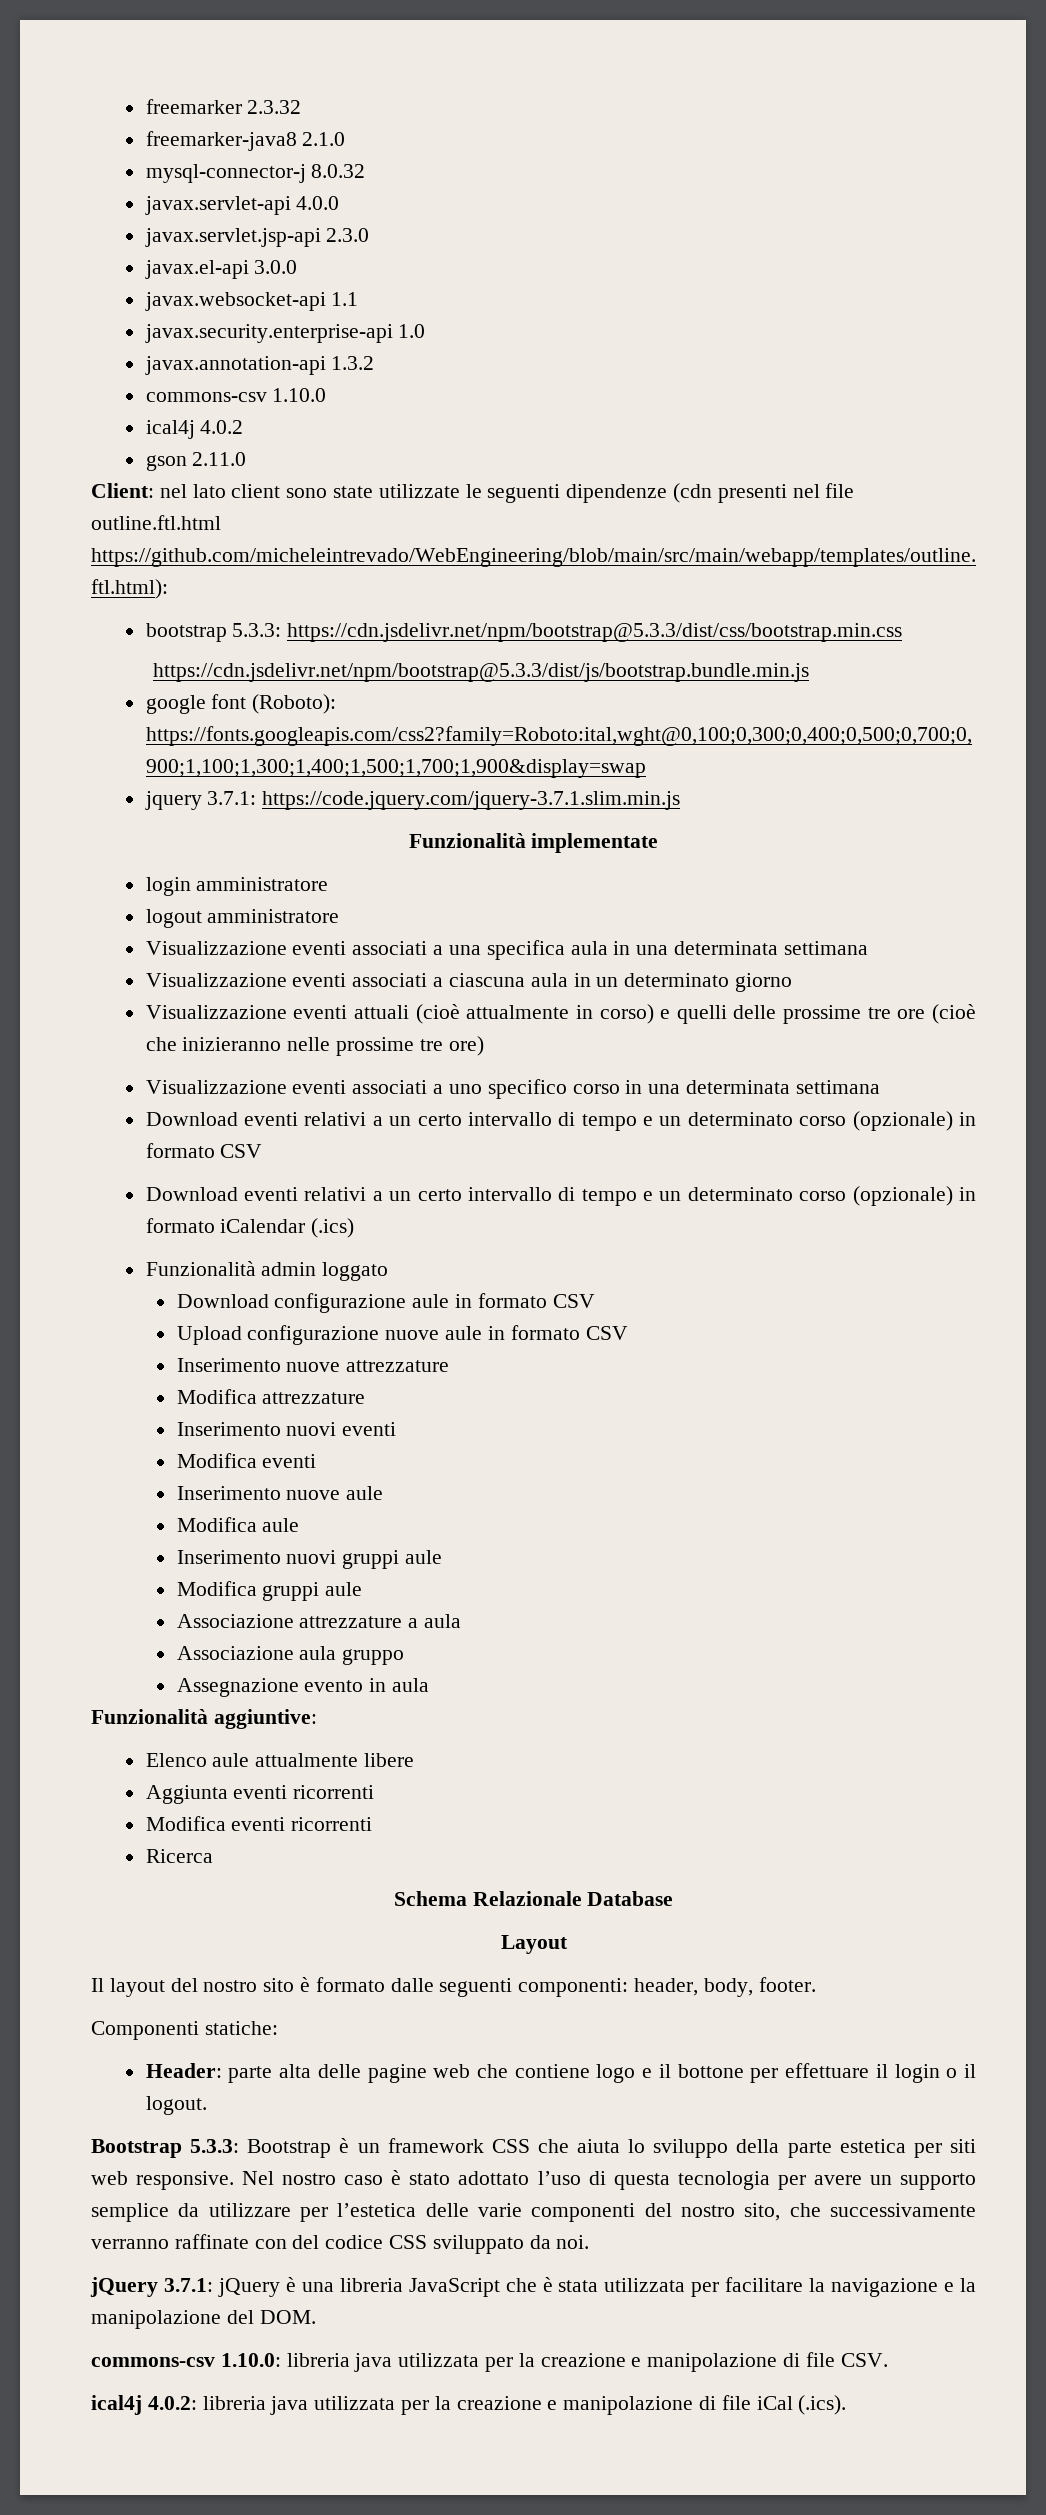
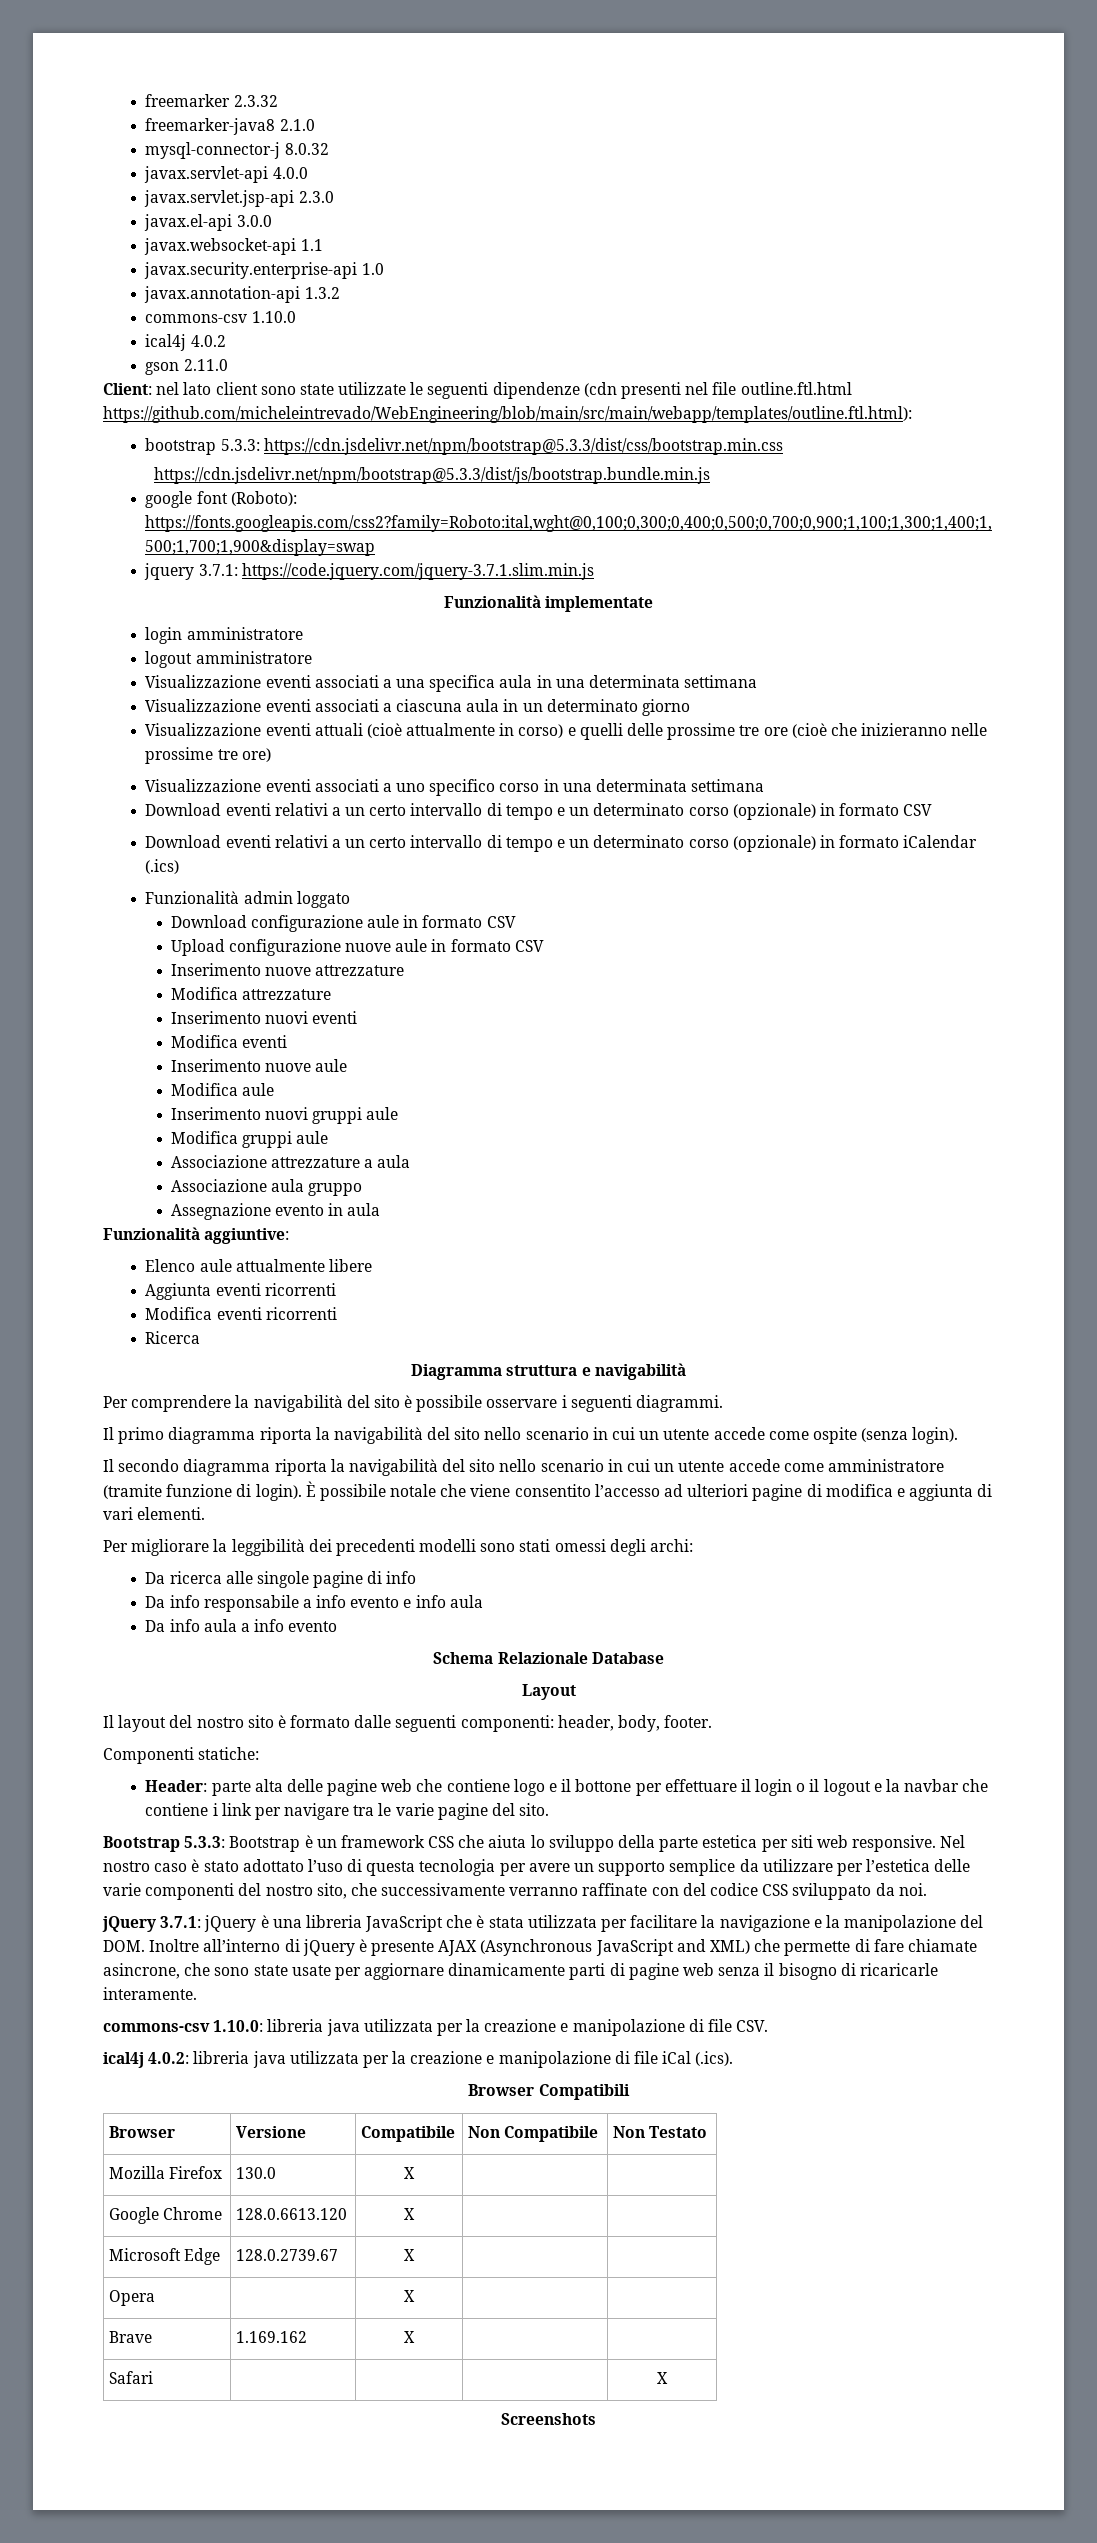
(213, 1856) none -> [411,1363,686,1380] [103,1395,724,1412] [103,1427,959,1444] [103,1459,944,1476] [103,1481,993,1501] [103,1507,206,1520] [103,1539,694,1556] [145,1571,417,1588] [145,1595,483,1612] [145,1619,338,1632] // Diagramma struttura e navigabilità // Per comprendere la navigabilità del sito è possibile osservare i seguenti diagrammi. // Il primo diagramma riporta la navigabilità del sito nello scenario in cui un utente accede come ospite (senza login). // Il secondo diagramma riporta la navigabilità del sito nello scenario in cui un utente accede come amministratore (tramite funzione di login). È possibile notale che viene consentito l’accesso ad ulteriori pagine di modifica e aggiunta di vari elementi. // Per migliorare la leggibilità dei precedenti modelli sono stati omessi degli archi: // Da ricerca alle singole pagine di info // Da info responsabile a info evento e info aula // Da info aula a info evento
[145,2096,207,2115] logout. -> [823,1779,989,1796] [145,1803,550,1820] logout e la navbar che contiene i link per navigare tra le varie pagine del sito.
(316, 2317) none -> [149,1939,977,1956] [103,1963,938,1980] [103,1987,197,2000] Inoltre all’interno di jQuery è presente AJAX (Asynchronous JavaScript and XML) che permette di fare chiamate asincrone, che sono state usate per aggiornare dinamicamente parti di pagine web senza il bisogno di ricaricarle interamente.
(847, 2405) none -> [468,2084,630,2100] [109,2126,176,2138] [236,2126,307,2138] [361,2126,456,2142] [468,2126,599,2142] [613,2126,708,2138] [109,2166,223,2179] [236,2167,277,2179] [404,2167,415,2179] [109,2207,223,2224] [236,2208,348,2220] [404,2208,415,2220] [109,2248,221,2265] [236,2249,339,2261] [404,2249,415,2261] [109,2290,156,2306] [404,2290,415,2302] [109,2331,153,2343] [236,2331,308,2343] [404,2331,415,2343] [109,2371,154,2384] [657,2372,668,2384] [501,2413,596,2425] // Browser Compatibili // Browser | Versione | Compatibile | Non Compatibile | Non Testato // Mozilla Firefox | 130.0 | X | | // Google Chrome | 128.0.6613.120 | X | | // Microsoft Edge | 128.0.2739.67 | X | | // Opera | | X | | // Brave | 1.169.162 | X | | // Safari | | | | X // Screenshots

